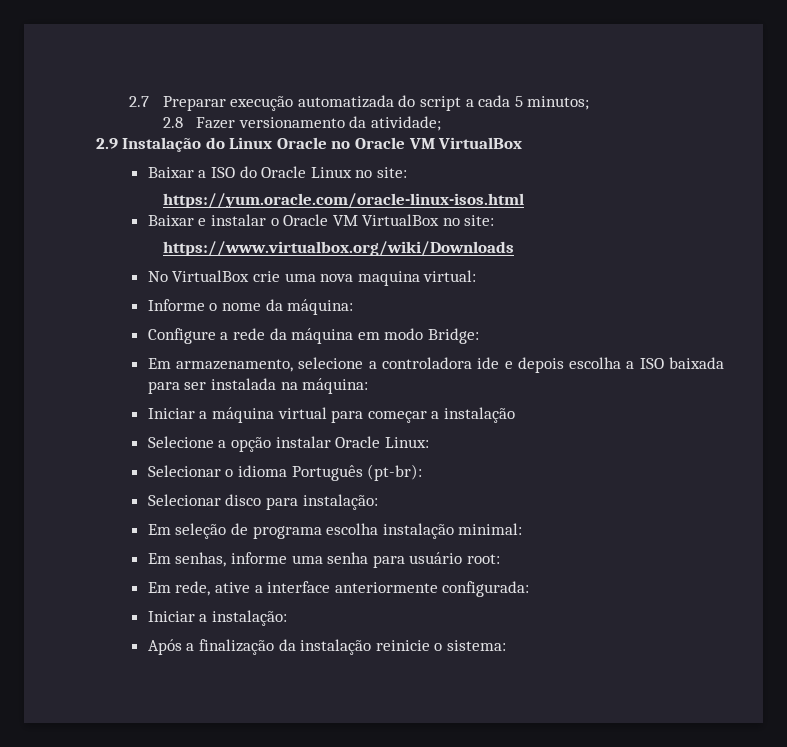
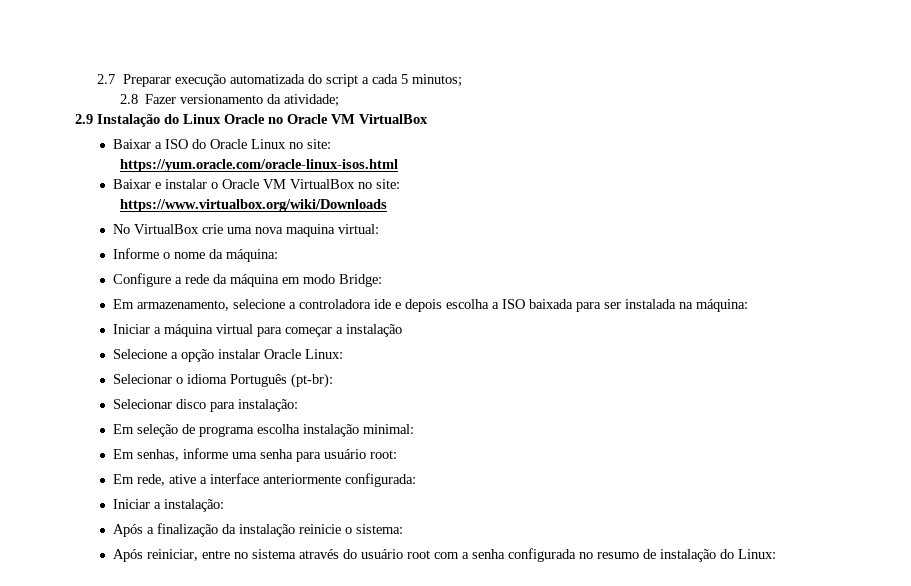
(506, 645) none -> [113,548,777,562] // Após reiniciar, entre no sistema através do usuário root com a senha configurada no resumo de instalação do Linux:

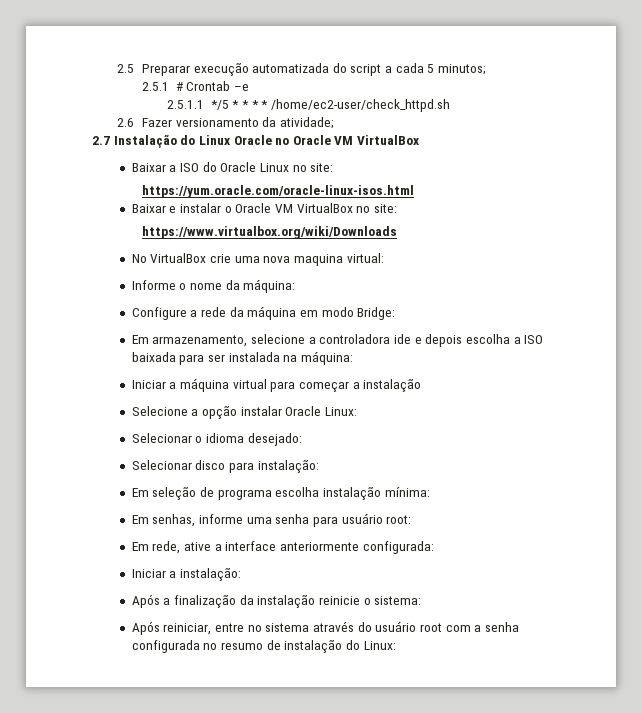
[97,74,116,84] 2.7 -> [116,64,134,73] 2.5
[119,94,138,104] 2.8 -> [141,81,249,91] [166,99,450,112] [116,118,134,127] 2.5.1 # Crontab –e // 2.5.1.1 */5 * * * * /home/ec2-user/check_httpd.sh // 2.6
[74,114,93,124] 2.9 -> [91,136,110,145] 2.7
[230,373,334,388] Português (pt-br): -> [247,433,302,446] desejado:
[363,424,415,434] minimal: -> [384,487,430,497] mínima:

